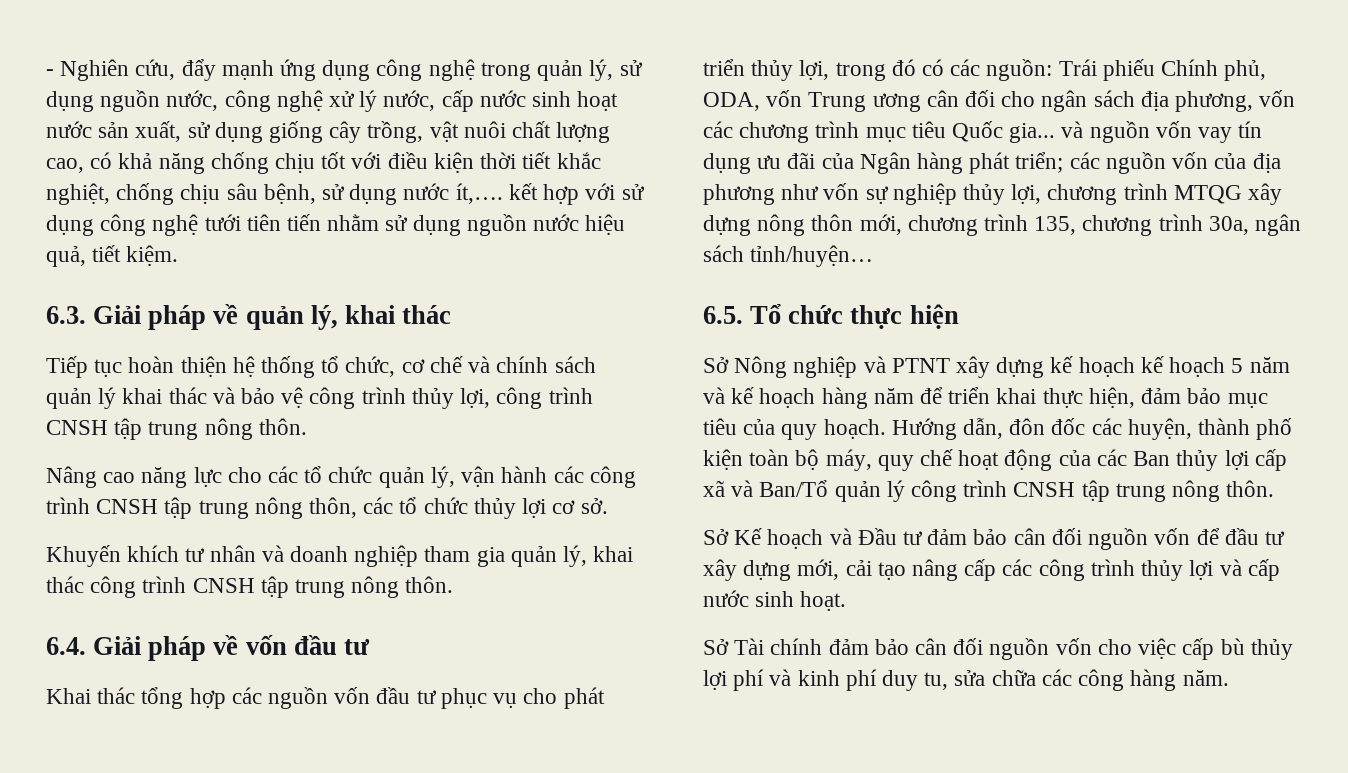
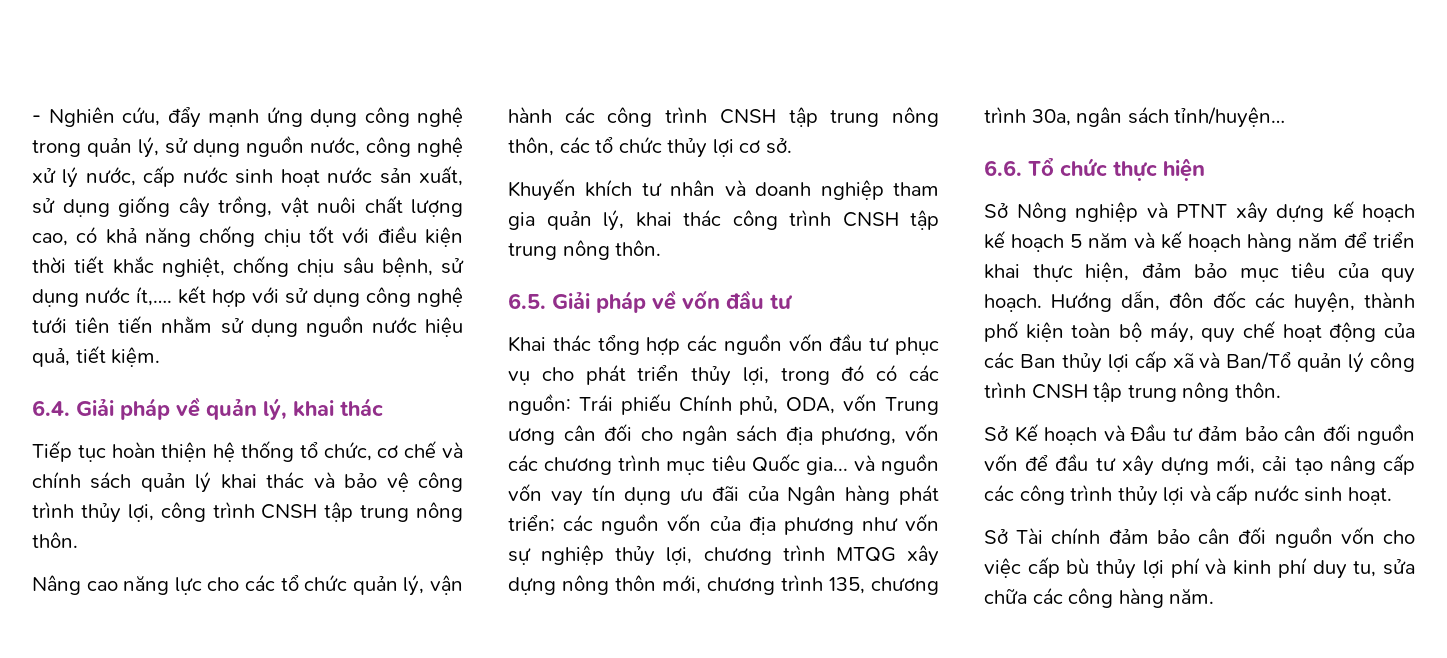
[46,306,86,324] 6.3. -> [32,400,70,416] 6.4.
[46,637,86,655] 6.4. -> [508,293,546,309] 6.5.
[703,306,743,324] 6.5. -> [984,160,1022,176] 6.6.

